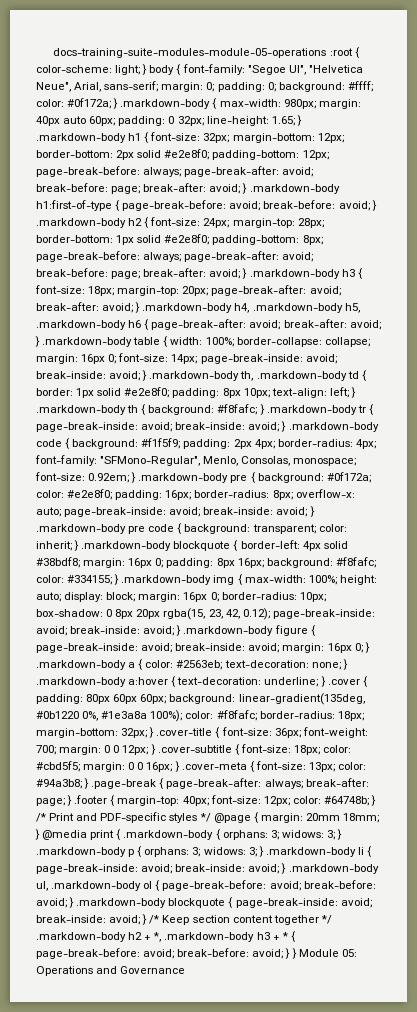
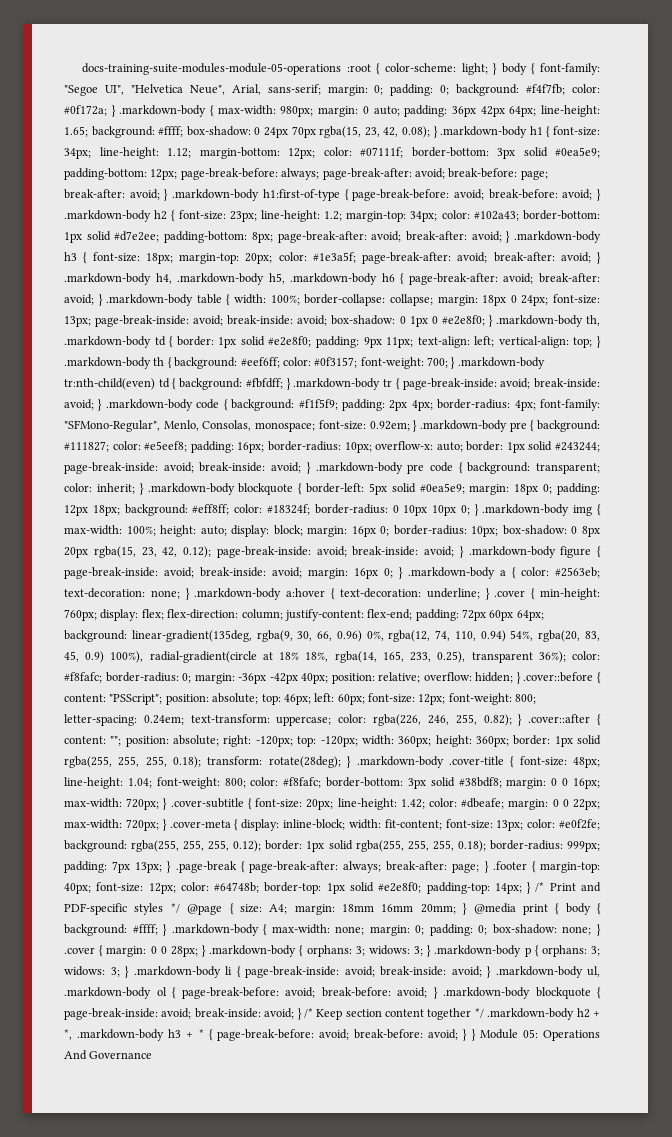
[347,81,373,92] #ffff; -> [526,84,566,95] #f4f7fb;
[36,116,295,126] 40px auto 60px; padding: 0 32px; line-height: 1.65; -> [362,105,600,117] [64,126,430,138] 0 auto; padding: 36px 42px 64px; line-height: 1.65; background: #ffff; box-shadow: 0 24px 70px rgba(15, 23, 42, 0.08);
[203,133,344,143] [36,149,210,160] 32px; margin-bottom: 12px; border-bottom: 2px solid #e2e8f0; -> [64,147,600,159] 34px; line-height: 1.12; margin-bottom: 12px; color: #07111f; border-bottom: 3px solid #0ea5e9;
[203,218,324,228] 24px; margin-top: 28px; -> [229,210,519,222] 23px; line-height: 1.2; margin-top: 34px; color: #102a43;
[164,234,210,245] #e2e8f0; -> [114,231,160,242] #d7e2ee;
[36,251,314,262] [36,268,141,279] page-break-before: always; page-break-after: avoid; break-before: page; -> [277,231,402,243] page-break-after: avoid;
(209, 291) none -> [278,252,356,263] color: #1e3a5f;
[81,353,337,364] [36,371,141,381] 16px 0; font-size: 14px; page-break-inside: avoid; break-inside: avoid; -> [482,294,601,306] [64,315,485,327] 18px 0 24px; font-size: 13px; page-break-inside: avoid; break-inside: avoid; box-shadow: 0 1px 0 #e2e8f0;
[222,387,349,398] 8px 10px; text-align: left; -> [363,336,593,348] 9px 11px; text-align: left; vertical-align: top;
[217,404,258,415] #f8fafc; -> [240,357,545,369] [64,378,283,390] #eef6ff; color: #0f3157; font-weight: 700; } .markdown-body tr:nth-child(even) td { background: #fbfdff;
[326,472,371,483] [36,489,113,500] #0f172a; color: #e2e8f0; -> [64,441,188,452] #111827; color: #e5eef8;
[272,490,293,500] 8px; -> [344,442,372,453] 10px;
(61, 512) none -> [466,441,600,453] border: 1px solid #243244;
[302,541,348,551] [36,557,376,568] [36,575,113,585] 4px solid #38bdf8; margin: 16px 0; padding: 8px 16px; background: #f8fafc; color: #334155; -> [368,483,601,495] [64,504,470,516] 5px solid #0ea5e9; margin: 18px 0; padding: 12px 18px; background: #eff8ff; color: #18324f; border-radius: 0 10px 10px 0;
[36,693,365,705] [36,710,364,722] [36,727,368,738] [36,744,352,755] [36,761,367,772] [36,779,82,789] padding: 80px 60px 60px; background: linear-gradient(135deg, #0b1220 0%, #1e3a8a 100%); color: #f8fafc; border-radius: 18px; margin-bottom: 32px; } .cover-title { font-size: 36px; font-weight: 700; margin: 0 0 12px; } .cover-subtitle { font-size: 18px; color: #cbd5f5; margin: 0 0 16px; } .cover-meta { font-size: 13px; color: #94a3b8; -> [540,588,600,600] [64,609,544,621] [64,630,600,642] [64,651,600,663] [64,672,602,684] [64,693,537,705] [64,714,601,726] [64,735,601,747] [64,756,600,768] [64,777,601,789] [64,798,601,810] [64,819,600,831] [64,840,601,852] [64,861,163,873] min-height: 760px; display: flex; flex-direction: column; justify-content: flex-end; padding: 72px 60px 64px; background: linear-gradient(135deg, rgba(9, 30, 66, 0.96) 0%, rgba(12, 74, 110, 0.94) 54%, rgba(20, 83, 45, 0.9) 100%), radial-gradient(circle at 18% 18%, rgba(14, 165, 233, 0.25), transparent 36%); color: #f8fafc; border-radius: 0; margin: -36px -42px 40px; position: relative; overflow: hidden; } .cover::before { content: "PSScript"; position: absolute; top: 46px; left: 60px; font-size: 12px; font-weight: 800; letter-spacing: 0.24em; text-transform: uppercase; color: rgba(226, 246, 255, 0.82); } .cover::after { content: ""; position: absolute; right: -120px; top: -120px; width: 360px; height: 360px; border: 1px solid rgba(255, 255, 255, 0.18); transform: rotate(28deg); } .markdown-body .cover-title { font-size: 48px; line-height: 1.04; font-weight: 800; color: #f8fafc; border-bottom: 3px solid #38bdf8; margin: 0 0 16px; max-width: 720px; } .cover-subtitle { font-size: 20px; line-height: 1.42; color: #dbeafe; margin: 0 0 22px; max-width: 720px; } .cover-meta { display: inline-block; width: fit-content; font-size: 13px; color: #e0f2fe; background: rgba(255, 255, 255, 0.12); border: 1px solid rgba(255, 255, 255, 0.18); border-radius: 999px; padding: 7px 13px;
(369, 801) none -> [264,882,522,894] border-top: 1px solid #e2e8f0; padding-top: 14px;
[260,813,380,823] [35,829,122,840] margin: 20mm 18mm; } @media print { -> [239,903,601,915] [64,924,602,936] [64,945,206,957] size: A4; margin: 18mm 16mm 20mm; } @media print { body { background: #ffff; } .markdown-body { max-width: none; margin: 0; padding: 0; box-shadow: none; } .cover { margin: 0 0 28px; }
[96,966,118,974] and -> [64,1050,87,1060] And

